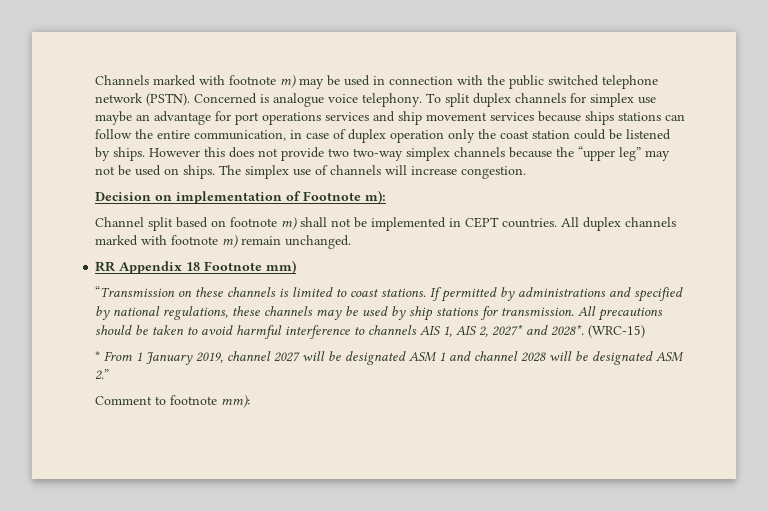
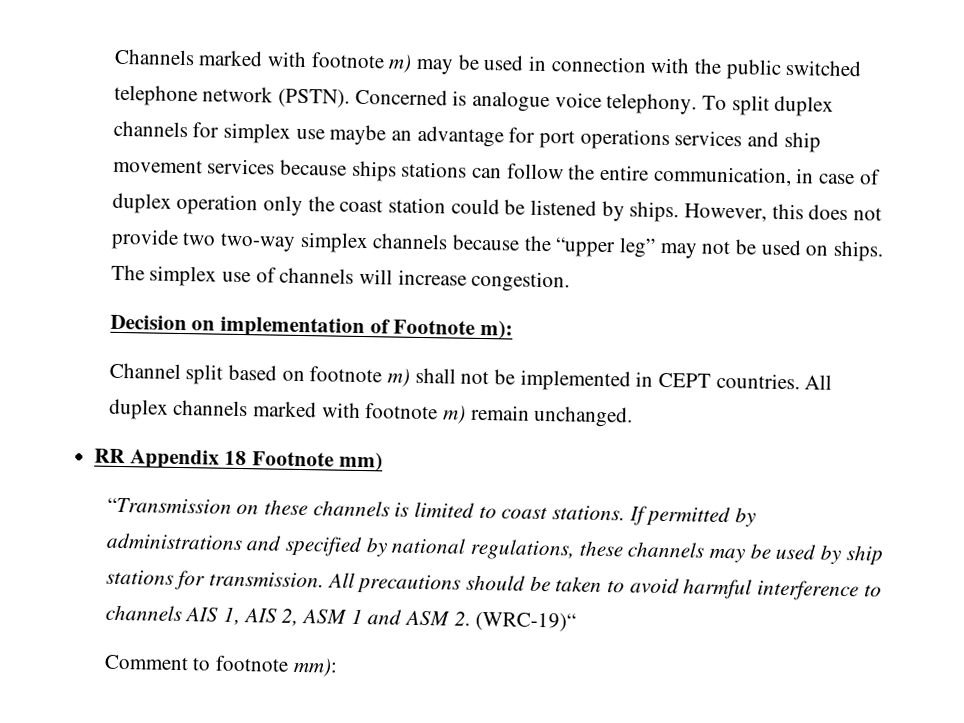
[149,148,201,157] However -> [684,203,768,222] However,
[492,324,646,338] [95,351,685,365] [95,369,110,380] 2027* and 2028*. (WRC-15) // * From 1 January 2019, channel 2027 will be designated ASM 1 and channel 2028 will be designated ASM 2.” -> [301,608,577,632] ASM 1 and ASM 2. (WRC-19)“

